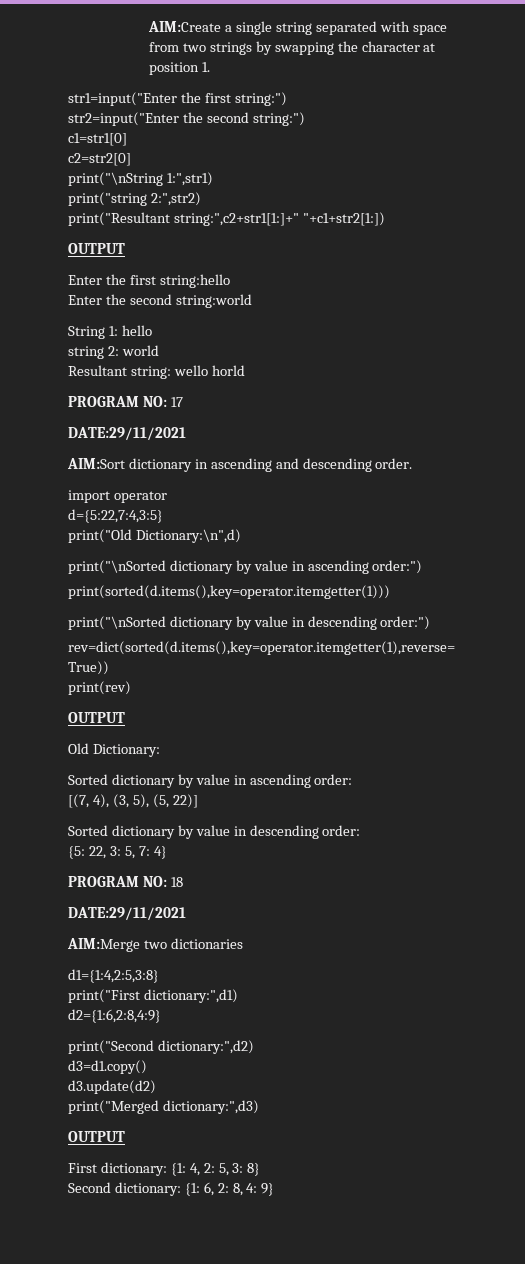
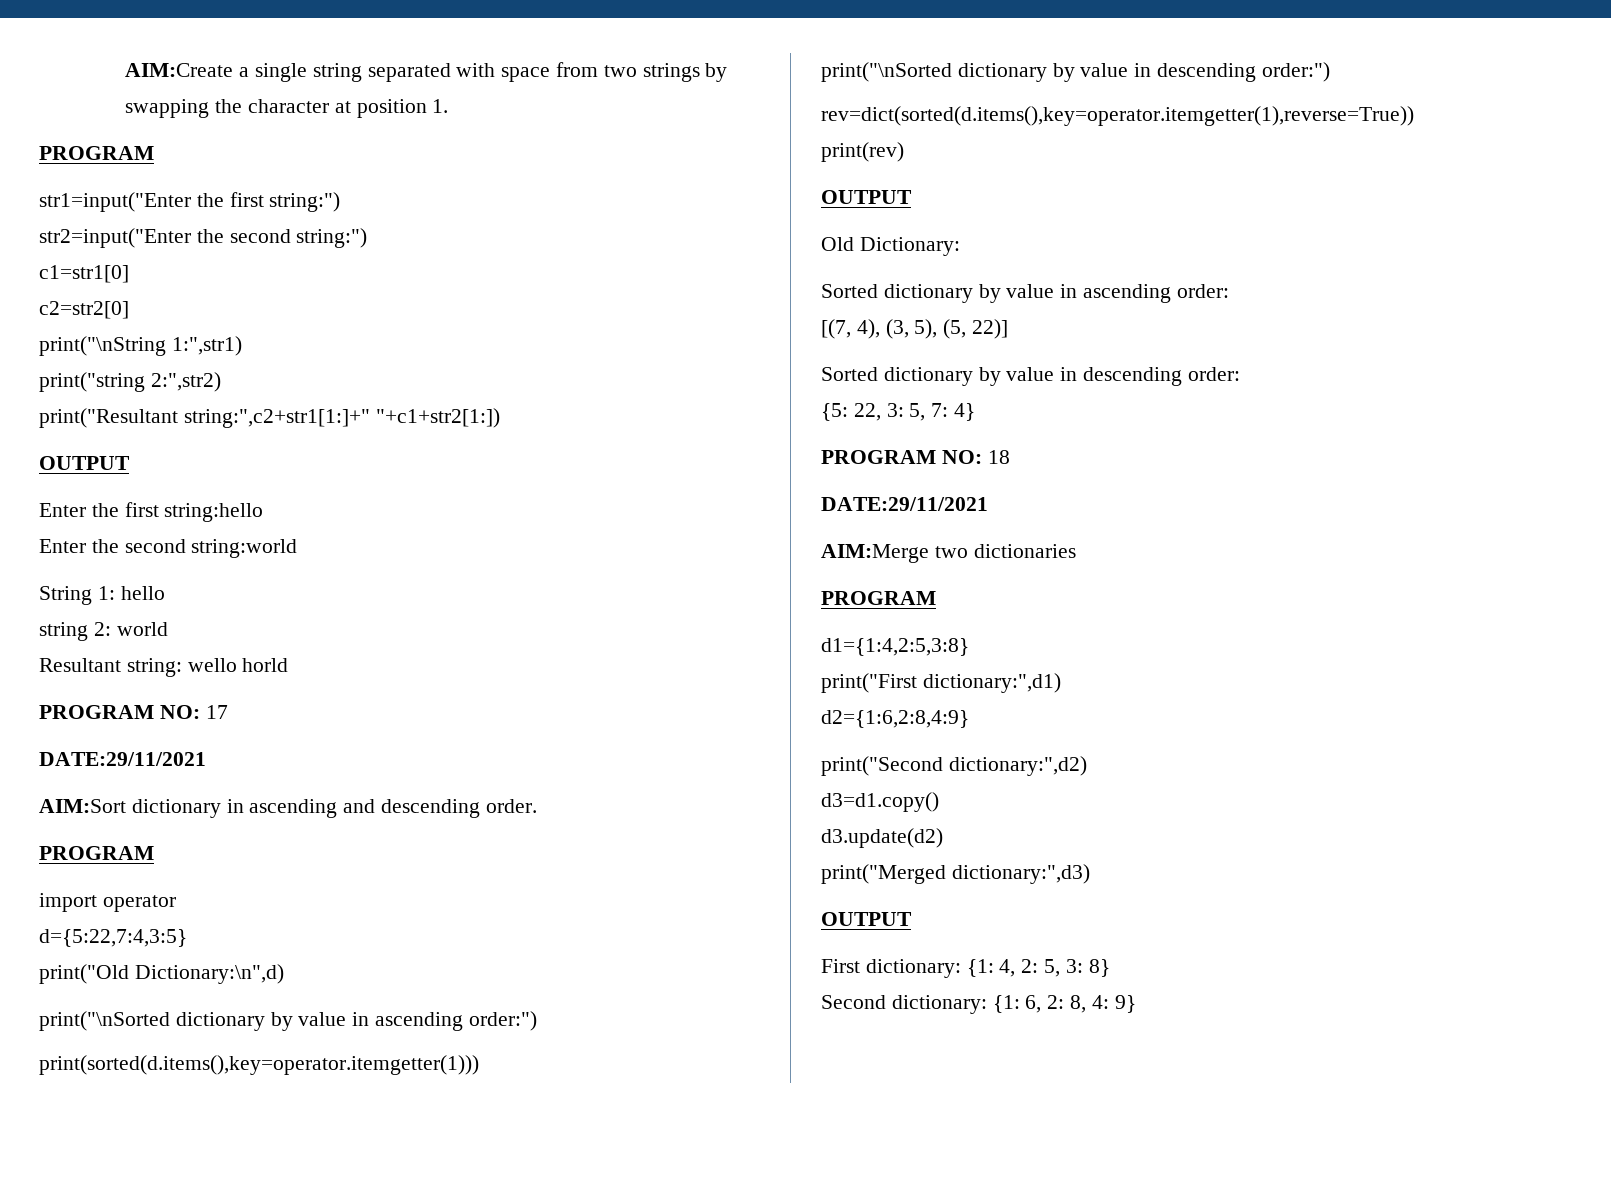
(210, 67) none -> [39,146,154,160] // PROGRAM
(413, 463) none -> [39,846,154,860] // PROGRAM
(243, 943) none -> [821,591,936,605] // PROGRAM

